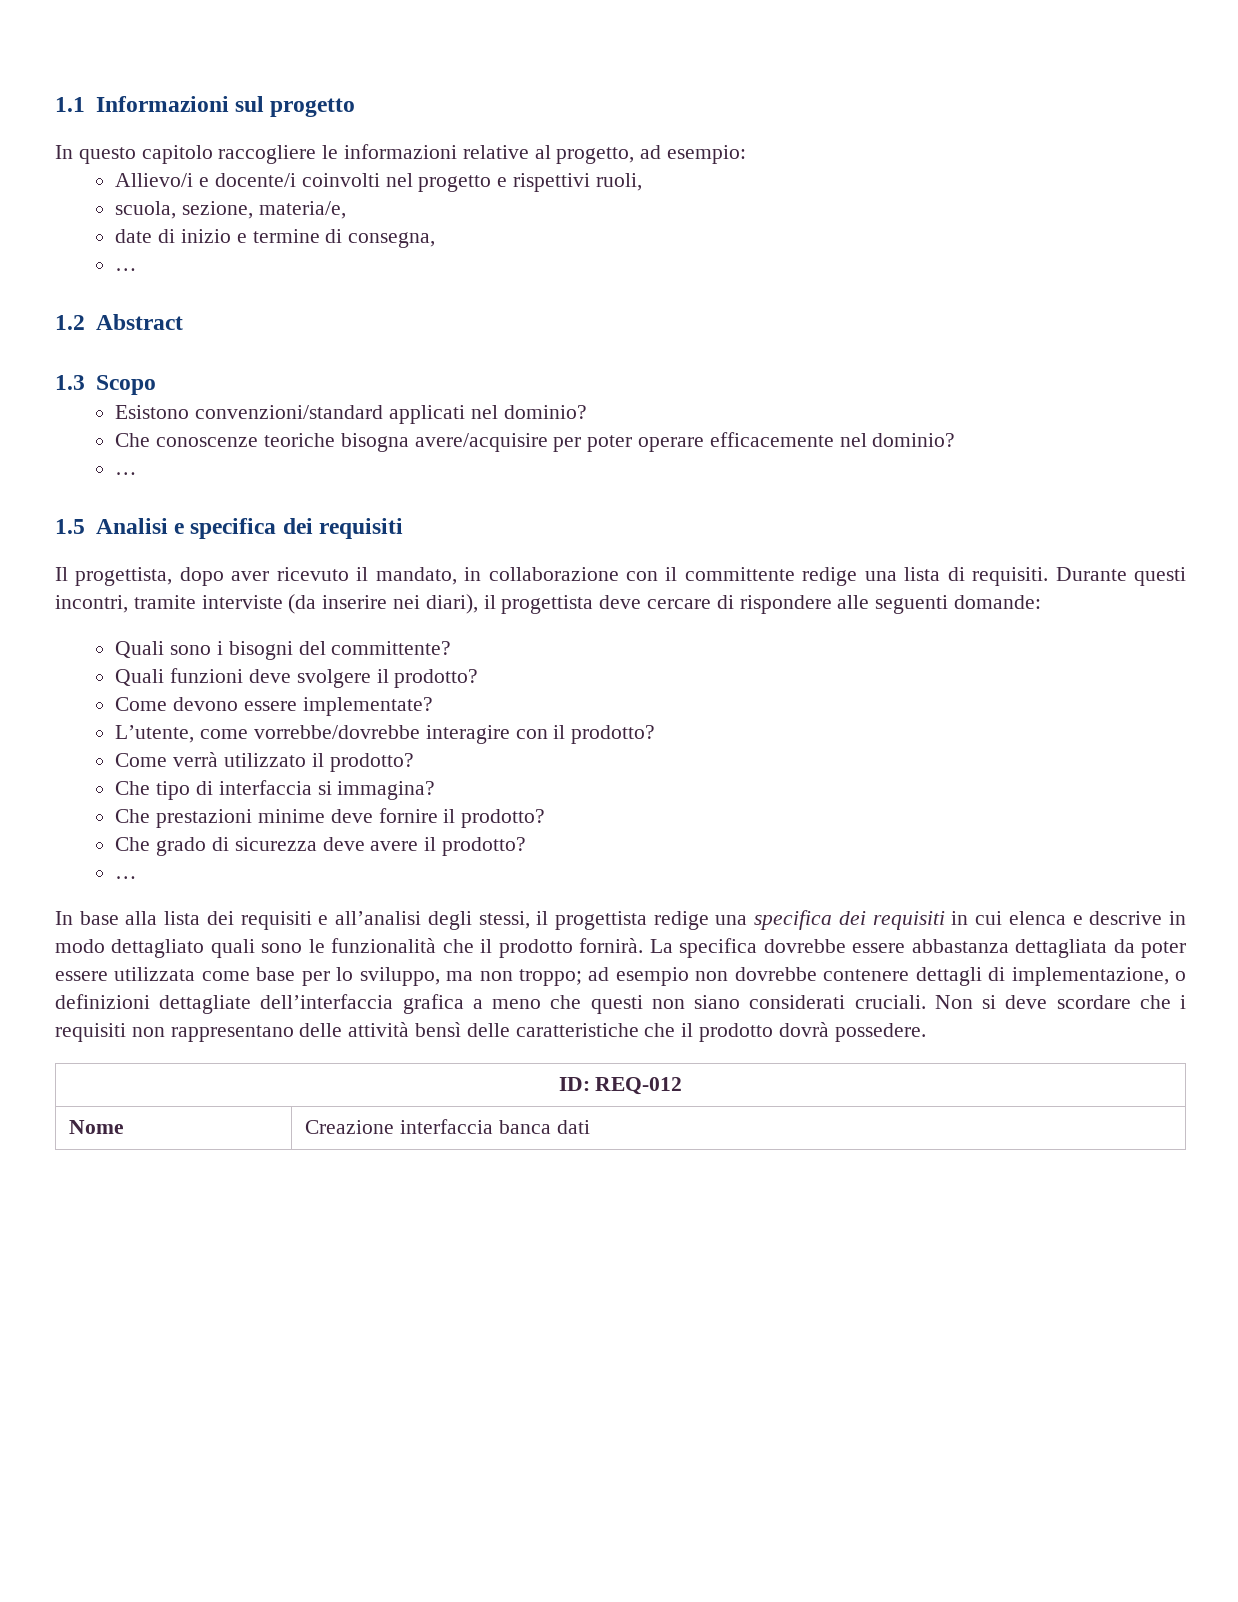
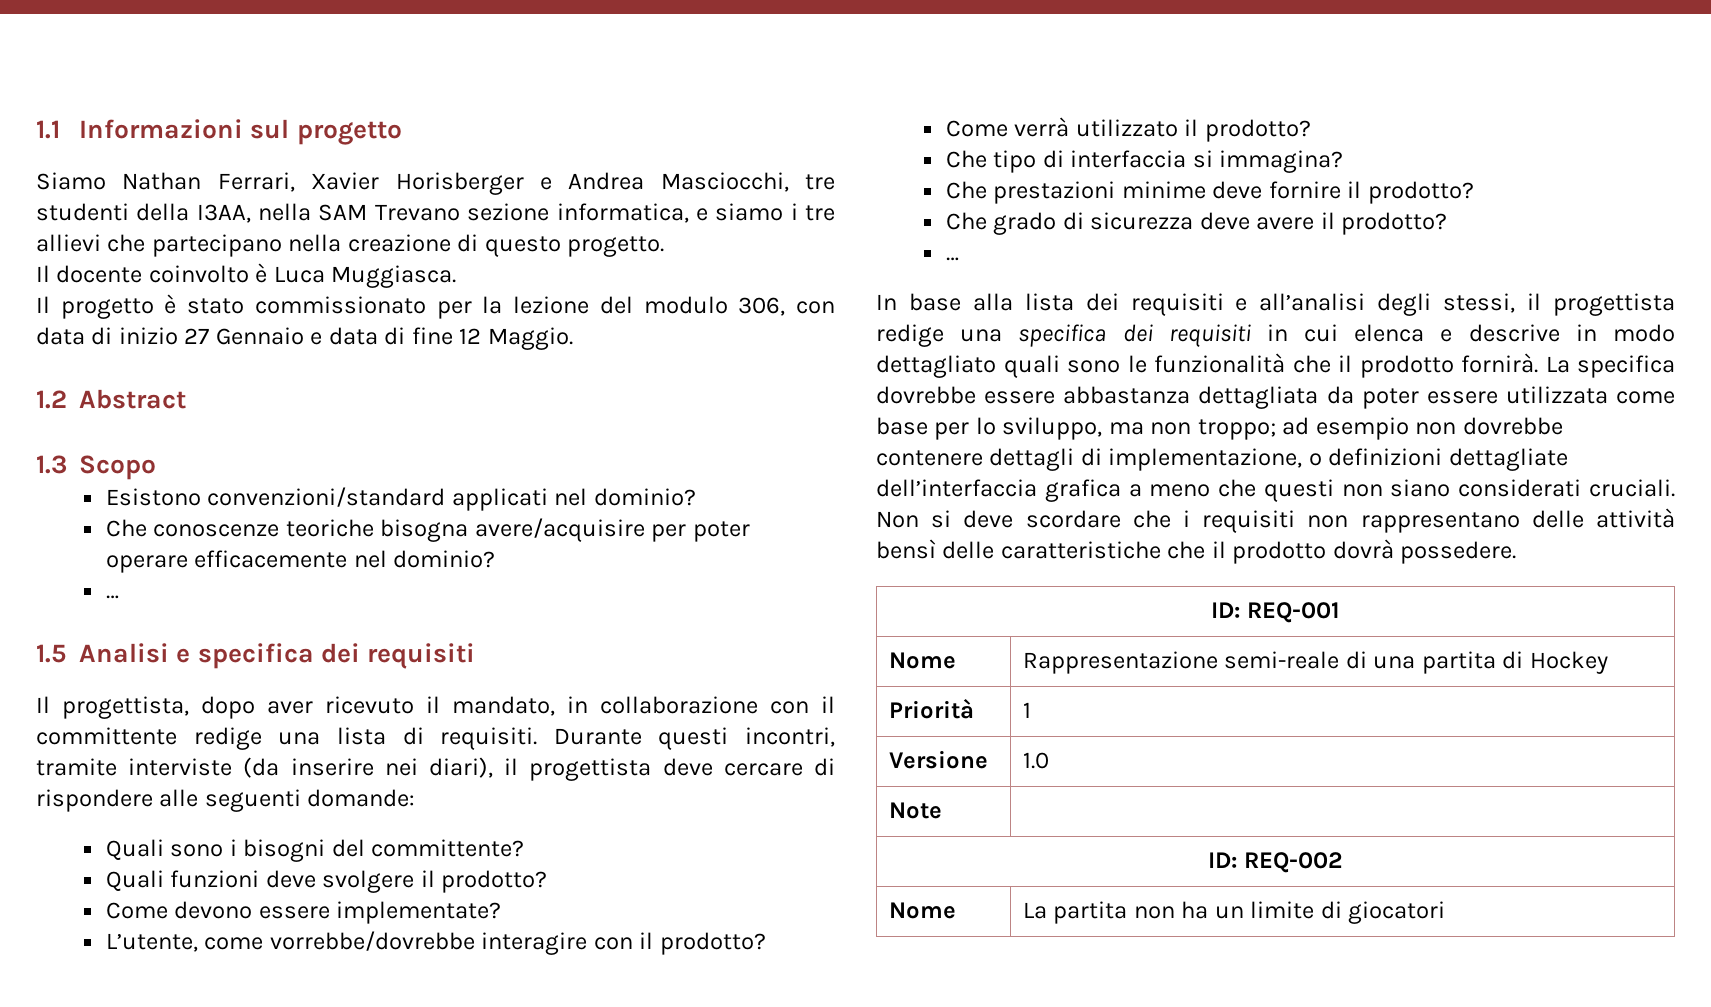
[55,144,747,164] [115,173,642,192] [115,201,346,219] [115,229,436,248] [115,268,138,271] In questo capitolo raccogliere le informazioni relative al progetto, ad esempio: // Allievo/i e docente/i coinvolti nel progetto e rispettivi ruoli, // scuola, sezione, materia/e, // date di inizio e termine di consegna, // … -> [36,172,835,195] [36,203,836,223] [36,234,665,257] [36,263,457,288] [36,294,836,319] [36,327,573,350] Siamo Nathan Ferrari, Xavier Horisberger e Andrea Masciocchi, tre studenti della I3AA, nella SAM Trevano sezione informatica, e siamo i tre allievi che partecipano nella creazione di questo progetto. // Il docente coinvolto è Luca Muggiasca. // Il progetto è stato commissionato per la lezione del modulo 306, con data di inizio 27 Gennaio e data di fine 12 Maggio.
[595,1077,683,1095] [69,1120,125,1134] [305,1119,590,1134] REQ-012 // Nome | Creazione interfaccia banca dati -> [1246,602,1340,623] [888,652,956,669] [1022,651,1608,674] [888,699,974,719] [1022,702,1031,718] [888,750,988,769] [1022,752,1049,769] [888,802,942,819] [1208,852,1343,873] [888,902,956,919] [1022,901,1446,924] REQ-001 // Nome | Rappresentazione semi-reale di una partita di Hockey // Priorità | 1 // Versione | 1.0 // Note | // ID: REQ-002 // Nome | La partita non ha un limite di giocatori

